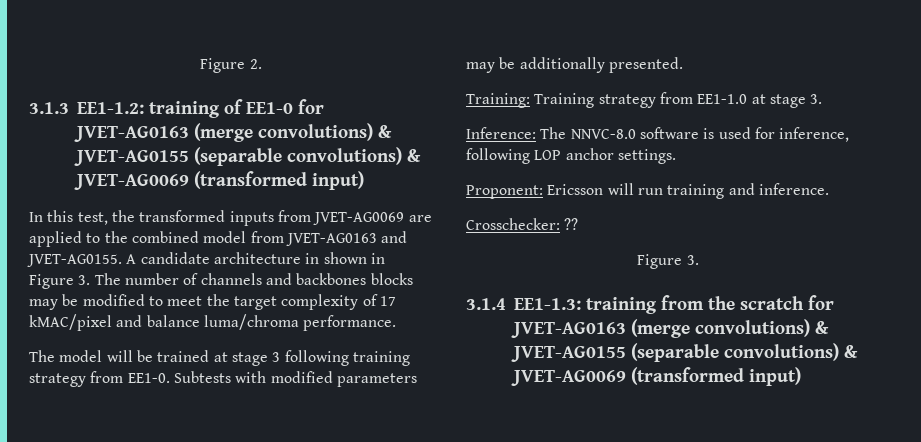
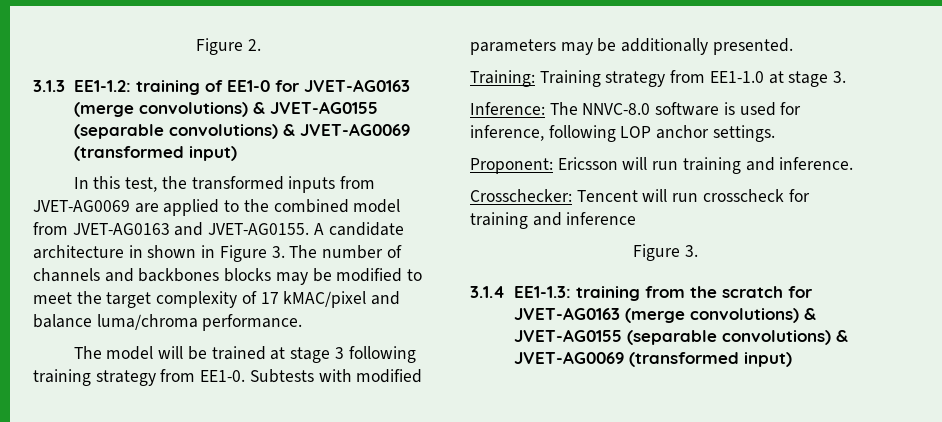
[564,218,579,230] ?? -> [576,189,810,202] [470,212,637,229] Tencent will run crosscheck for training and inference

